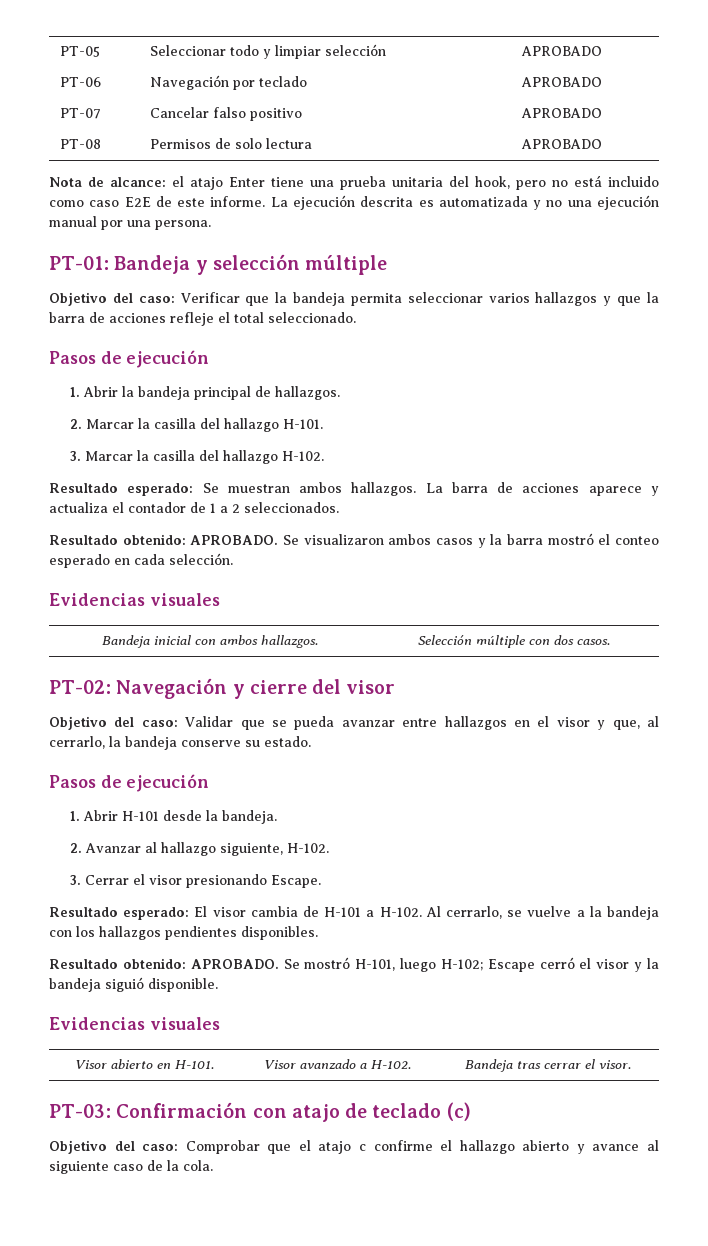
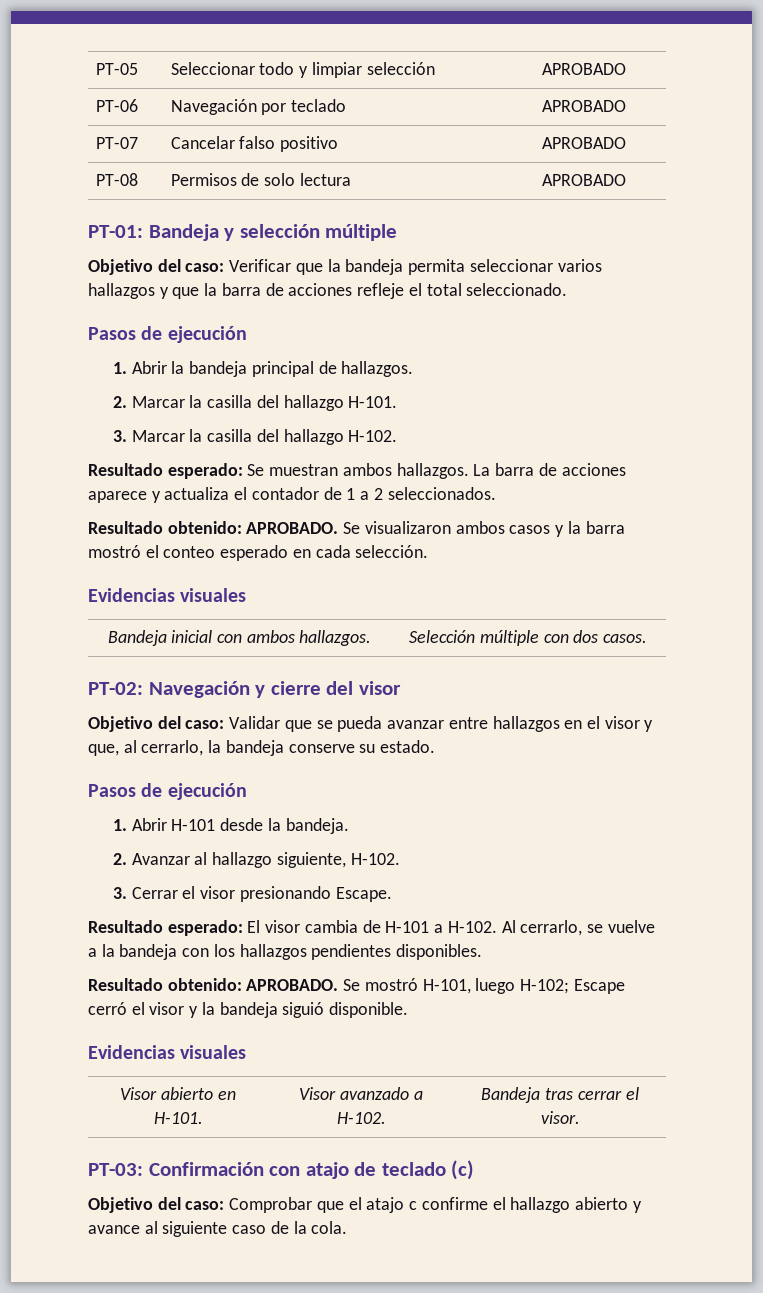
[49,175,659,190] [49,195,659,210] [49,216,211,230] // Nota de alcance: el atajo Enter tiene una prueba unitaria del hook, pero no está incluido como caso E2E de este informe. La ejecución descrita es automatizada y no una ejecución manual por una persona. -> (626, 180) none

